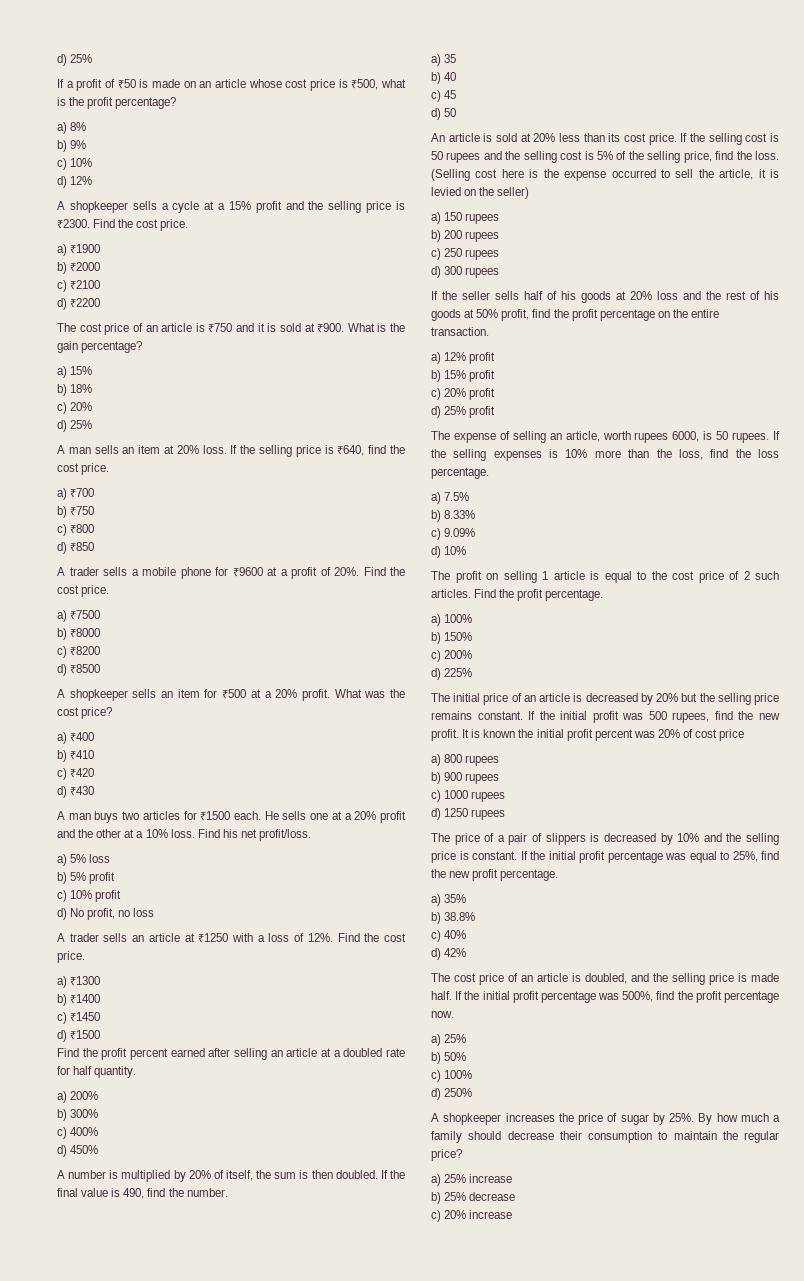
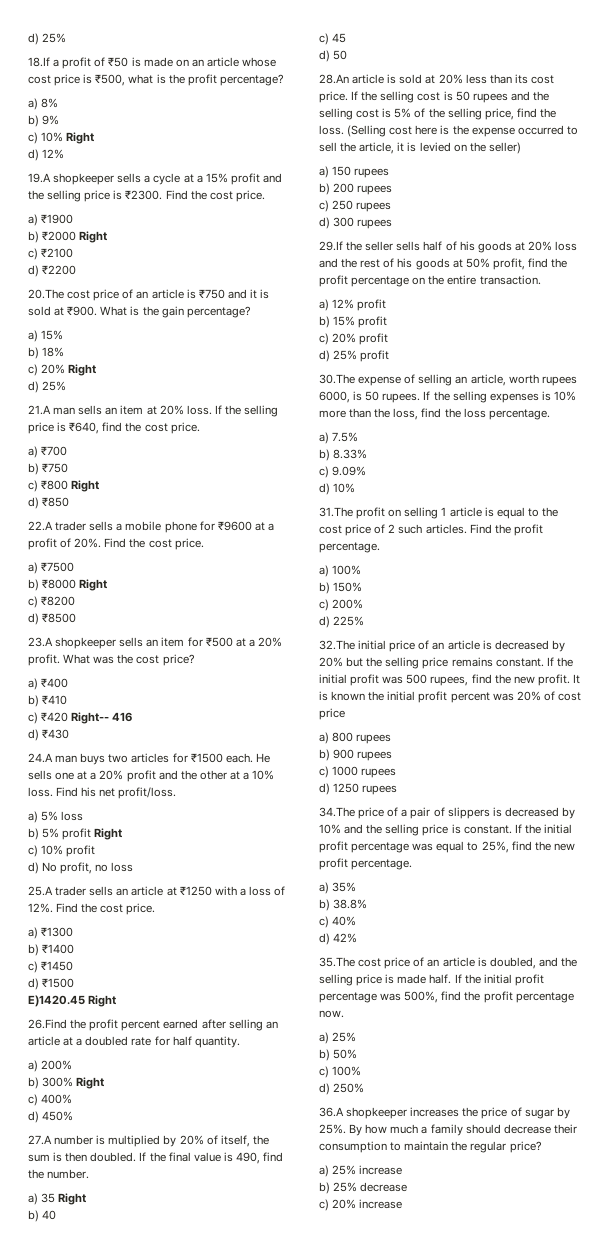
[57,54,93,66] [57,79,64,88] d) 25% // If -> [28,33,67,45] [28,57,50,67] d) 25% // 18.If
(93, 162) none -> [66,132,95,144] Right
[57,201,65,210] A -> [28,173,51,183] 19.A
(101, 267) none -> [79,231,108,243] Right
[57,323,76,332] The -> [28,289,64,299] 20.The
[57,420,93,432] [57,445,65,454] // d) 25% // A -> [68,364,97,376] [28,381,67,393] [28,405,51,415] Right // d) 25% // 21.A
(95, 529) none -> [71,480,100,492] Right
[57,567,65,576] A -> [28,521,53,531] 22.A
(101, 633) none -> [79,579,108,591] Right
[57,689,65,698] A -> [28,637,53,647] 23.A
(95, 773) none -> [71,712,133,724] Right-- 416
[57,811,65,820] A -> [28,753,53,763] 24.A
(116, 878) none -> [94,828,123,840] Right
[57,933,65,942] A -> [28,886,53,896] 25.A
[57,1048,79,1057] Find -> [28,995,117,1007] [28,1019,67,1029] E)1420.45 Right // 26.Find
(99, 1113) none -> [76,1077,105,1089] Right
[57,1170,65,1179] A -> [28,1135,52,1145] 27.A
(457, 58) none -> [58,1193,87,1205] Right
[431,133,445,142] An -> [319,74,349,84] 28.An
[431,291,438,300] If -> [319,241,343,251] 29.If
[431,431,450,440] The -> [319,374,355,384] 30.The
[431,571,450,580] The -> [319,507,353,517] 31.The
[431,693,450,702] The -> [319,640,355,650] 32.The
[431,833,450,842] The -> [319,807,355,817] 34.The
[431,973,450,982] The -> [319,957,355,967] 35.The
[431,1113,439,1122] A -> [319,1107,344,1117] 36.A

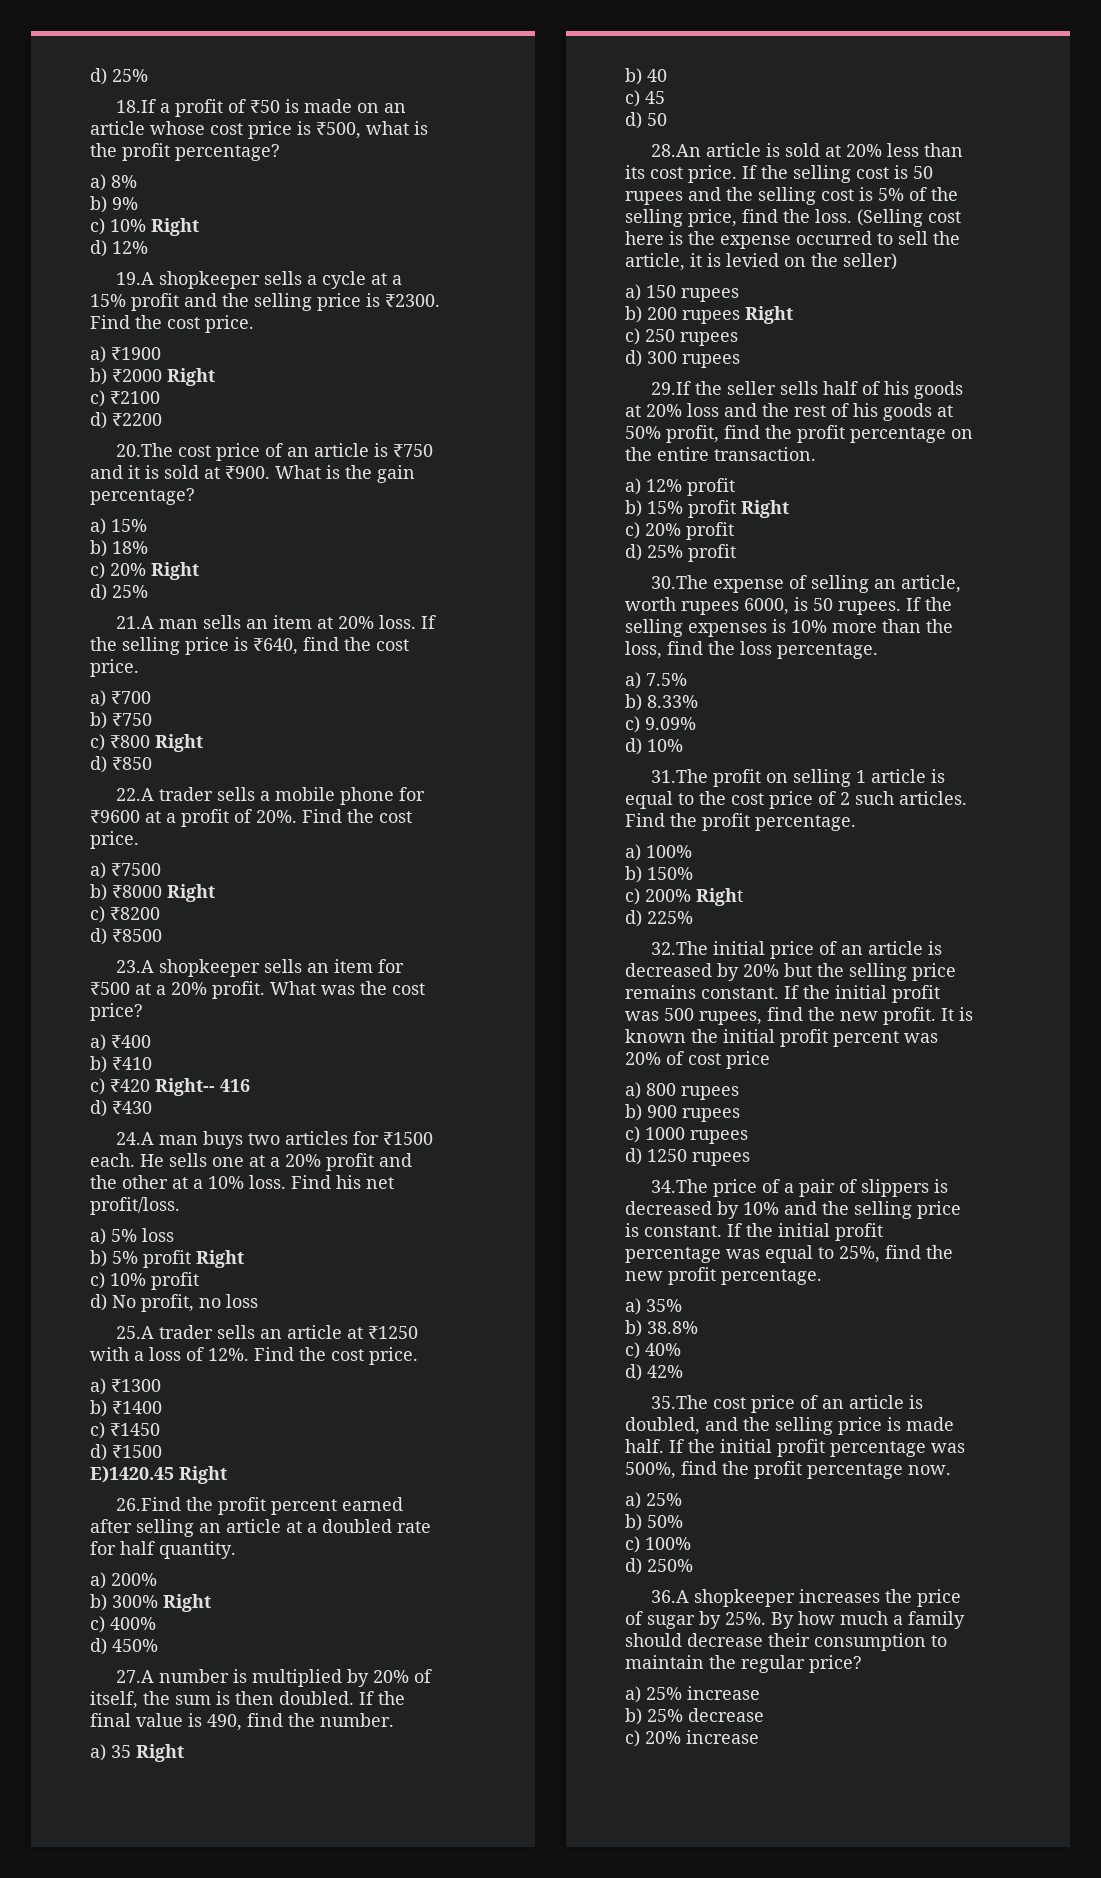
(393, 190) none -> [745,306,793,324] Right
(388, 322) none -> [741,500,789,518] Right
(364, 604) none -> [696,888,743,906] Right

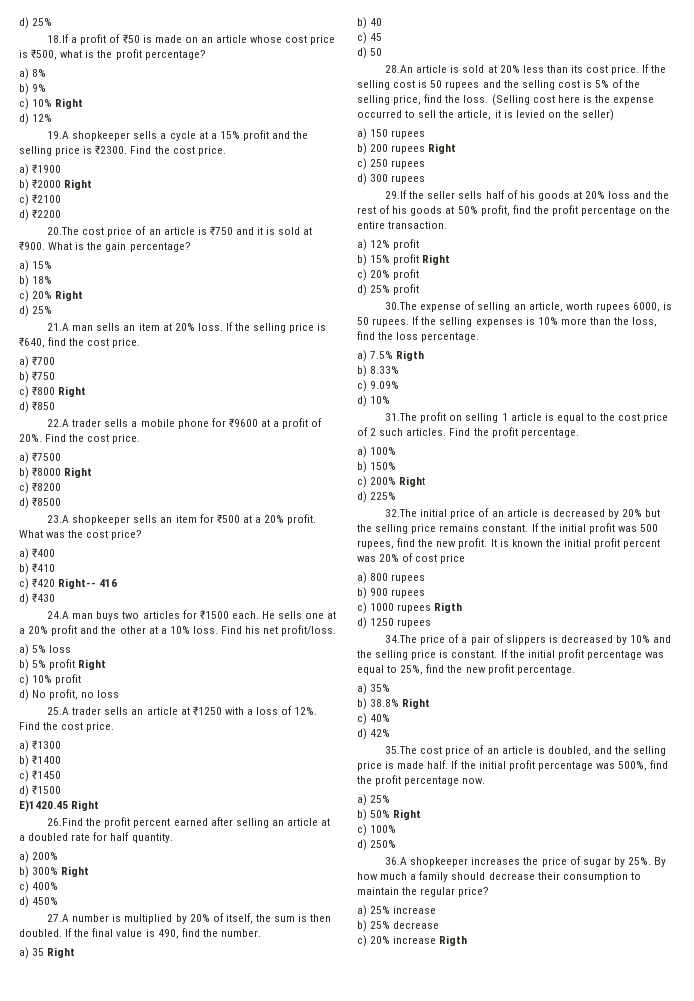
(687, 679) none -> [396,350,425,361] Rigth
(748, 1137) none -> [434,602,463,613] Rigth
(698, 1327) none -> [402,698,431,709] Right
(683, 1521) none -> [393,809,422,820] Right
(759, 1737) none -> [439,935,468,946] Rigth

